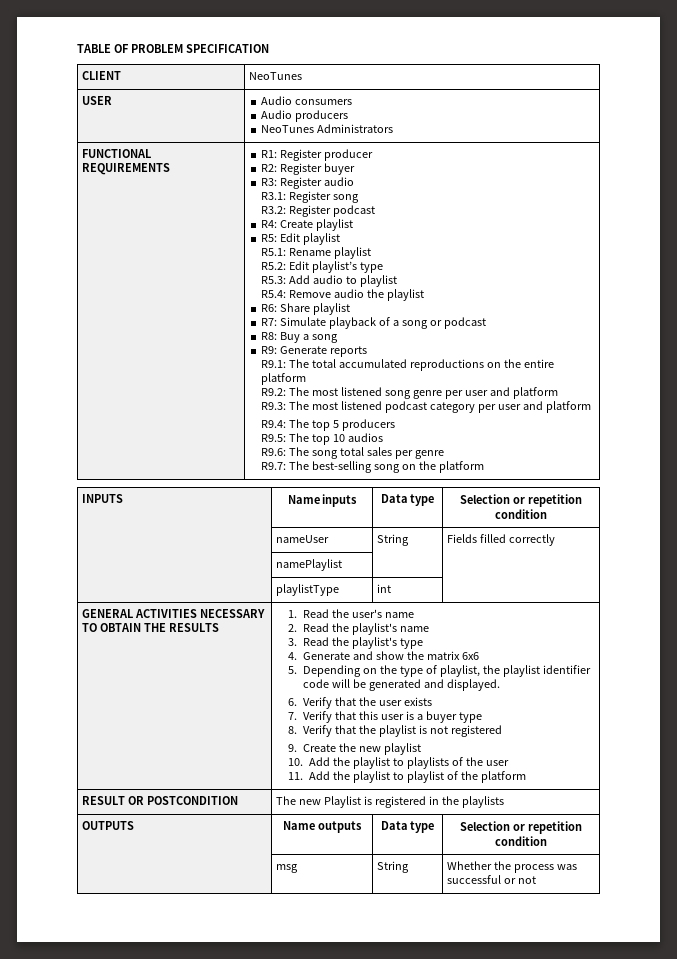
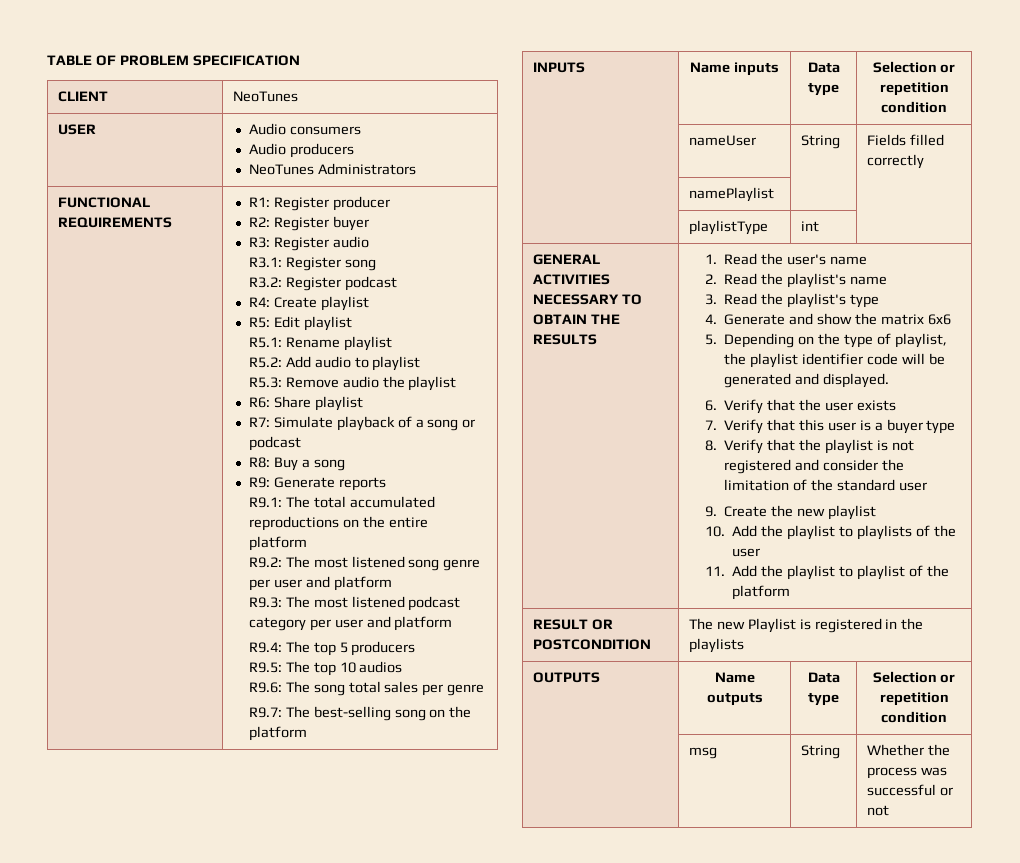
[289,261,384,273] [261,276,287,284] Edit playlist’s type // R5.3: -> (282, 362) none
[261,290,287,298] R5.4: -> [248,377,282,388] R5.3:
(502, 731) none -> [794,459,904,471] [724,479,927,491] and consider the limitation of the standard user

